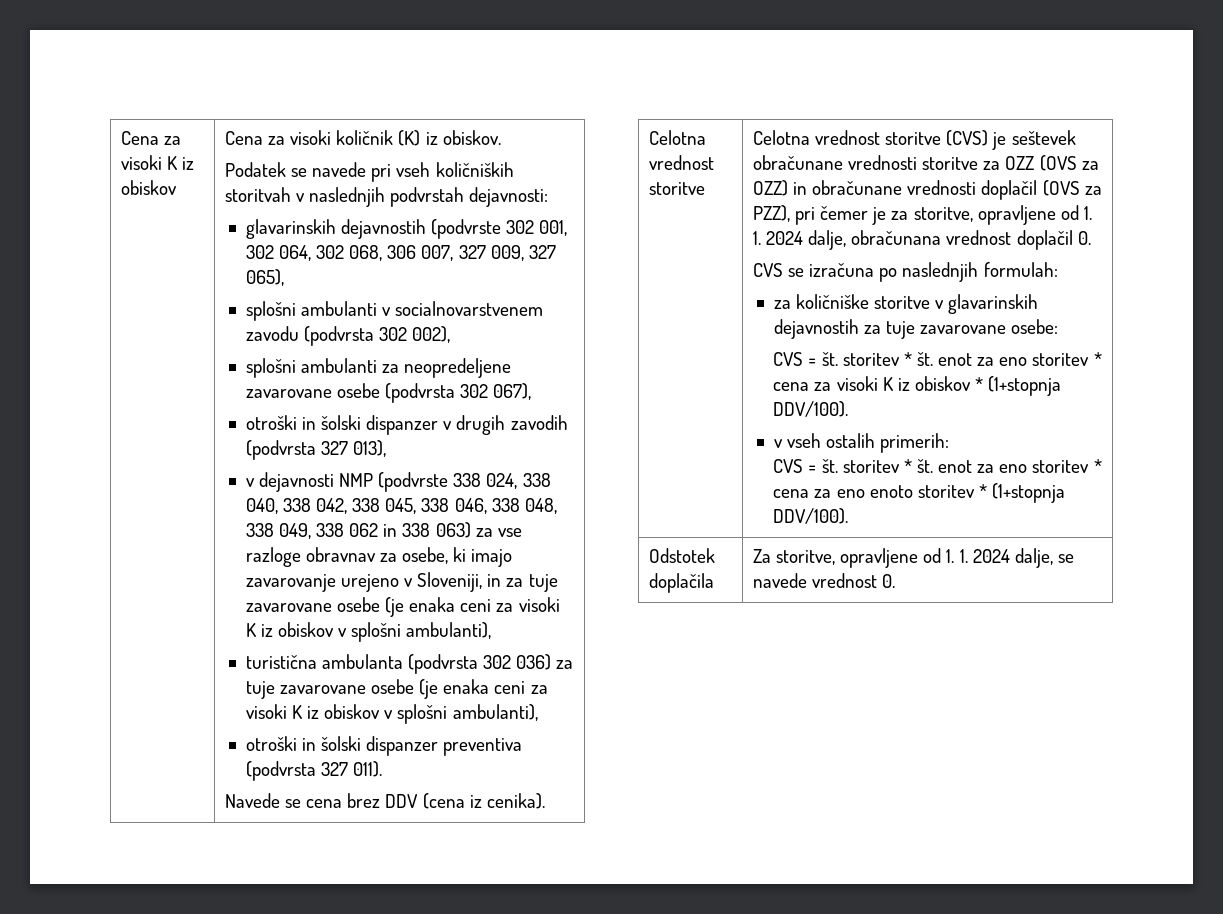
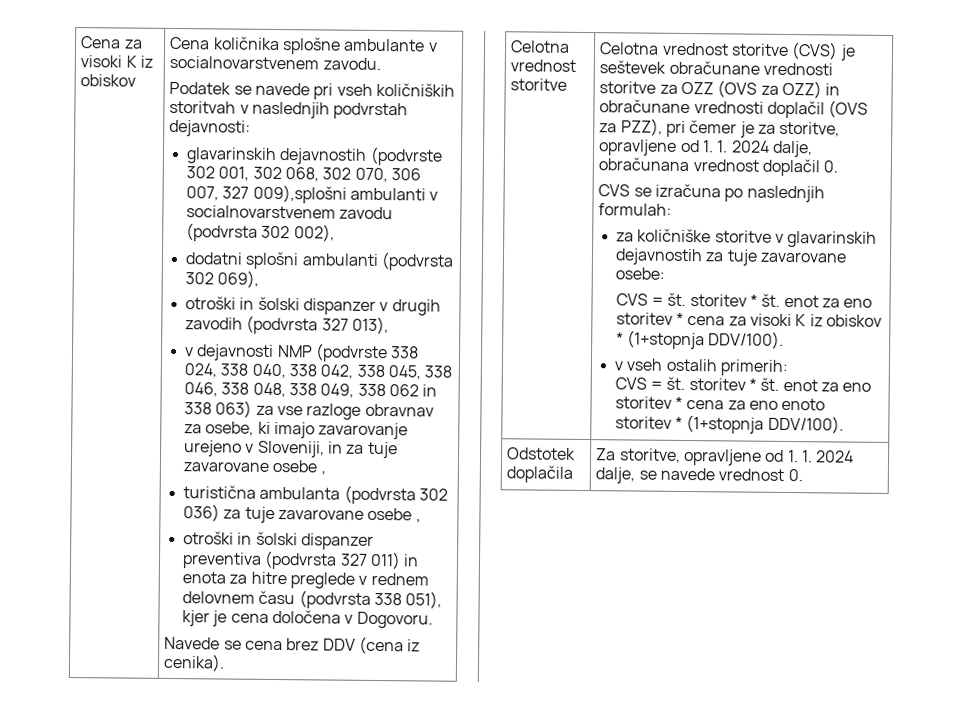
[268,130,501,146] za visoki količnik (K) iz obiskov. -> [212,36,438,55] [169,55,381,71] količnika splošne ambulante v socialnovarstvenem zavodu.
[278,245,556,261] [245,269,284,286] [245,301,296,321] 064, 302 068, 306 007, 327 009, 327 065), // splošni -> [284,167,421,183] [186,184,347,204] 068, 302 070, 306 007, 327 009),splošni
[245,358,512,378] [245,383,532,403] splošni ambulanti za neopredeljene zavarovane osebe (podvrsta 302 067), -> [185,251,454,271] [185,270,260,288] dodatni splošni ambulanti (podvrsta 302 069),
[385,597,560,617] [245,622,492,642] (je enaka ceni za visoki K iz obiskov v splošni ambulanti), -> [320,470,326,475] ,
[419,679,548,699] [245,704,538,724] (je enaka ceni za visoki K iz obiskov v splošni ambulanti), -> [415,518,421,523] ,
[353,761,383,777] 011). -> [369,551,420,570] [182,571,429,589] [182,590,443,609] [182,609,433,629] 011) in enota za hitre preglede v rednem delovnem času (podvrsta 338 051), kjer je cena določena v Dogovoru.

